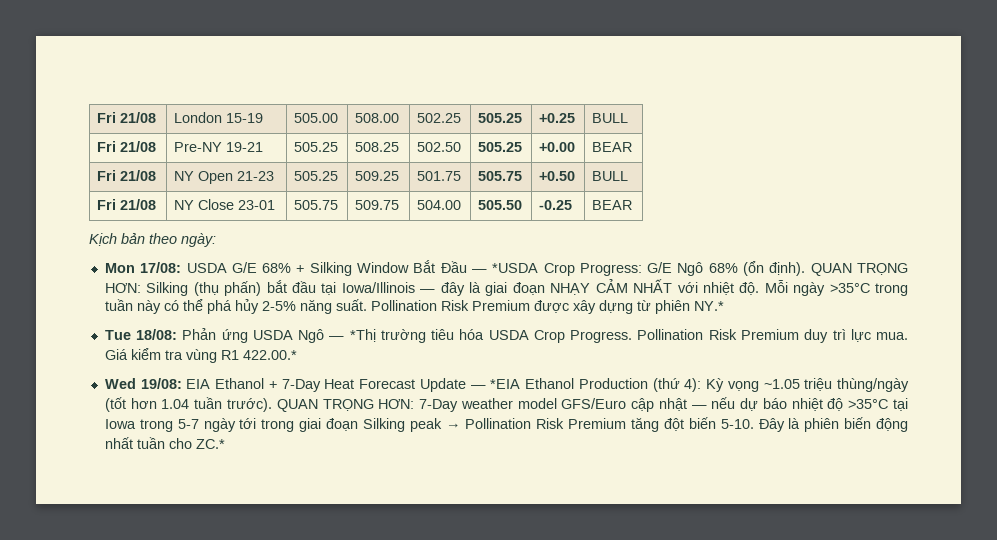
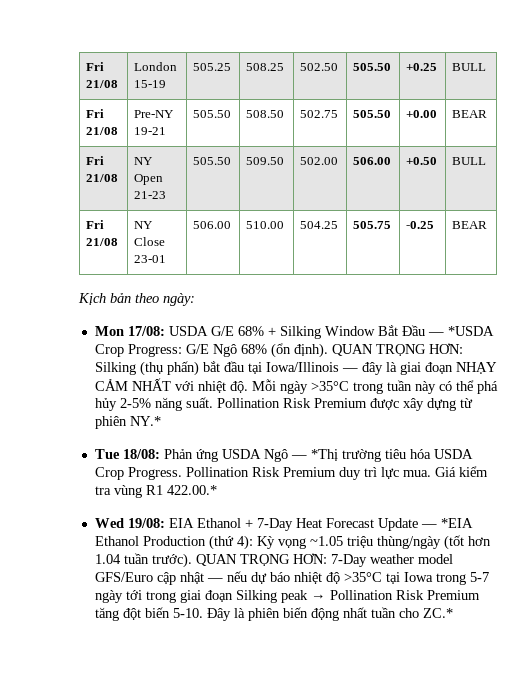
[294,113,339,123] [355,113,400,123] [417,113,462,123] [478,113,523,123] 505.00 | 508.00 | 502.25 | 505.25 -> [193,63,232,71] [246,63,285,71] [300,63,339,71] [353,63,392,71] 505.25 | 508.25 | 502.50 | 505.50
[294,142,339,152] [355,142,400,152] [417,142,462,152] [478,142,523,152] 505.25 | 508.25 | 502.50 | 505.25 -> [193,110,232,118] [246,110,285,118] [300,110,339,118] [353,110,392,118] 505.50 | 508.50 | 502.75 | 505.50
[294,171,339,181] [355,171,400,181] [417,171,462,181] [478,171,523,181] 505.25 | 509.25 | 501.75 | 505.75 -> [193,157,232,165] [246,157,285,165] [300,157,339,165] [353,157,392,165] 505.50 | 509.50 | 502.00 | 506.00
[294,200,339,210] [355,200,400,210] [417,200,462,210] [478,200,523,210] 505.75 | 509.75 | 504.00 | 505.50 -> [193,221,232,229] [246,221,285,229] [300,221,339,229] [353,221,392,229] 506.00 | 510.00 | 504.25 | 505.75

